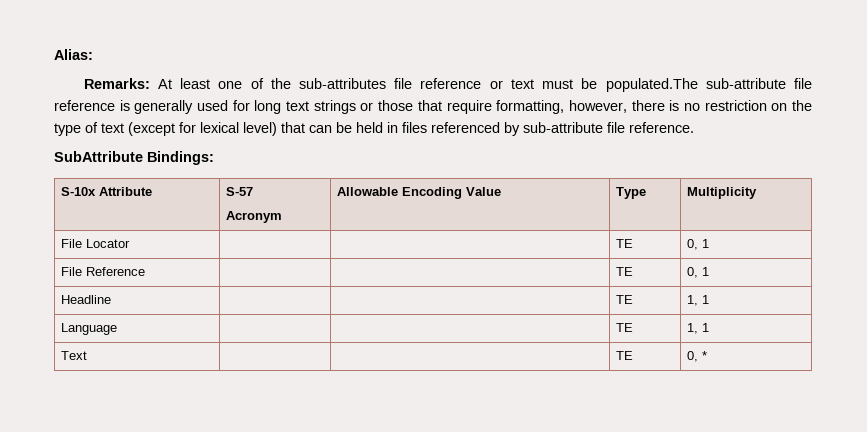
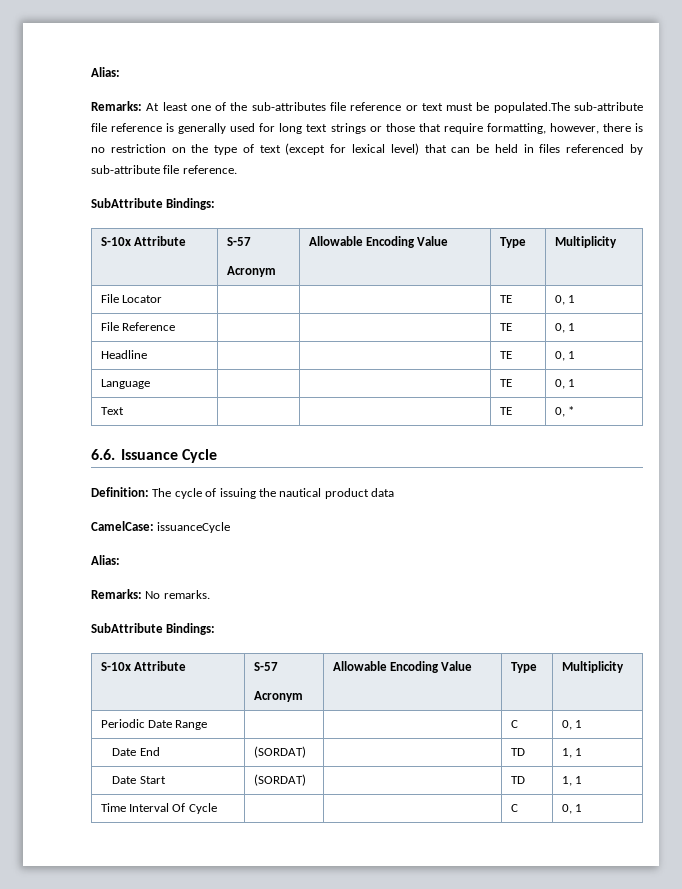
[687,295,699,306] 1, -> [554,351,565,361] 0,
[687,323,699,334] 1, -> [554,379,565,389] 0,
(708, 355) none -> [91,449,218,463] [91,487,394,499] [91,521,231,533] [91,555,120,565] [91,589,210,599] [91,623,216,635] [100,661,187,671] [253,662,278,671] [253,691,303,702] [332,661,473,673] [510,662,537,673] [561,661,624,673] [100,719,208,730] [510,720,518,728] [561,720,583,730] [112,747,160,756] [253,746,306,758] [510,748,525,756] [561,748,583,758] [112,776,166,784] [253,774,306,786] [510,776,525,784] [561,776,583,786] [100,803,217,814] [510,804,518,812] [561,804,583,814] // 6.6. Issuance Cycle // Definition: The cycle of issuing the nautical product data // CamelCase: issuanceCycle // Alias: // Remarks: No remarks. // SubAttribute Bindings: // S-10x Attribute | S-57 // Acronym | Allowable Encoding Value | Type | Multiplicity // Periodic Date Range | | | C | 0, 1 // Date End | (SORDAT) | | TD | 1, 1 // Date Start | (SORDAT) | | TD | 1, 1 // Time Interval Of Cycle | | | C | 0, 1

